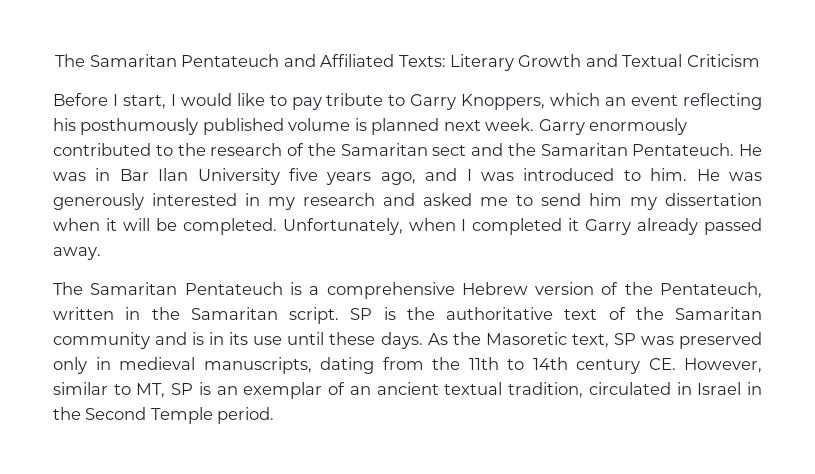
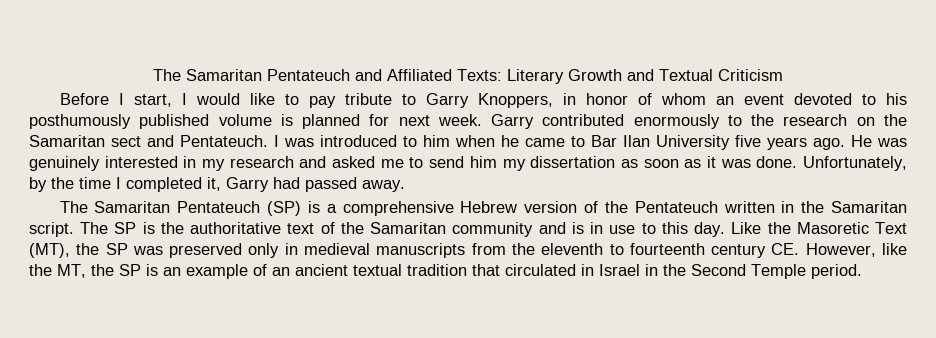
[550,93,763,110] which an event reflecting -> [562,93,876,105] in honor of whom an event devoted to
(440, 126) none -> [369,114,390,126] for
[589,118,688,135] [53,143,151,156] enormously contributed -> [542,114,720,129] contributed enormously
[287,143,304,156] of -> [856,117,875,126] on
[507,143,762,156] [53,168,111,181] the Samaritan Pentateuch. He was in -> [180,135,585,147] Pentateuch. I was introduced to him when he came to
[380,168,762,185] [53,193,144,210] ago, and I was introduced to him. He was generously -> [813,135,907,150] [29,156,100,171] ago. He was genuinely
[53,218,699,235] when it will be completed. Unfortunately, when I completed it Garry already -> [620,156,908,171] [29,177,300,192] as soon as it was done. Unfortunately, by the time I completed it, Garry had
(283, 288) none -> [267,201,302,216] (SP)
[660,282,762,298] Pentateuch, -> [634,201,718,213] Pentateuch
(339, 315) none -> [80,222,109,234] The
[229,332,609,349] its use until these days. As the Masoretic text, -> [609,222,907,237] [29,243,100,258] use to this day. Like the Masoretic Text (MT), the
[203,357,762,374] [53,382,166,398] manuscripts, dating from the 11th to 14th century CE. However, similar to MT, -> [376,243,907,258] [29,264,114,278] manuscripts from the eleventh to fourteenth century CE. However, like the MT, the
[243,382,323,399] exemplar -> [186,264,248,279] example
[508,382,584,398] tradition, -> [407,264,500,276] tradition that

